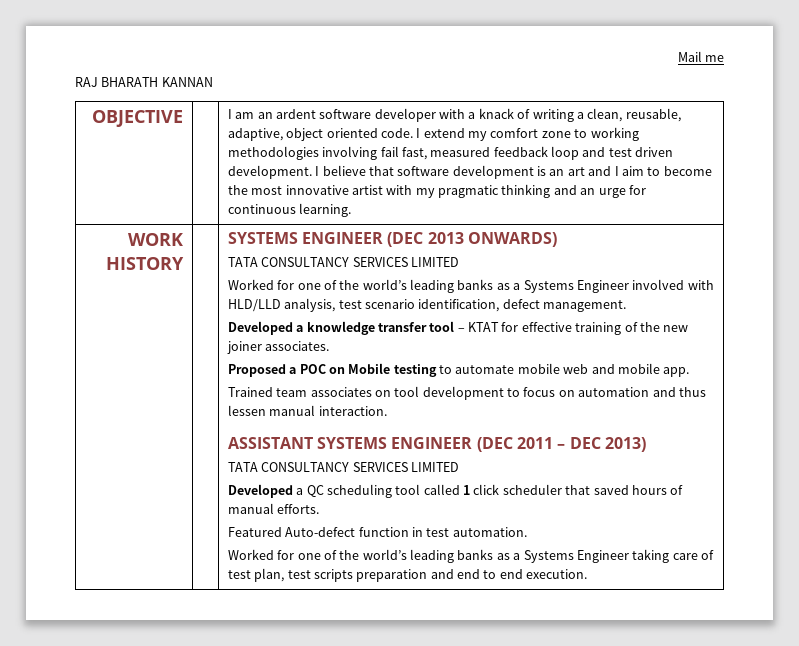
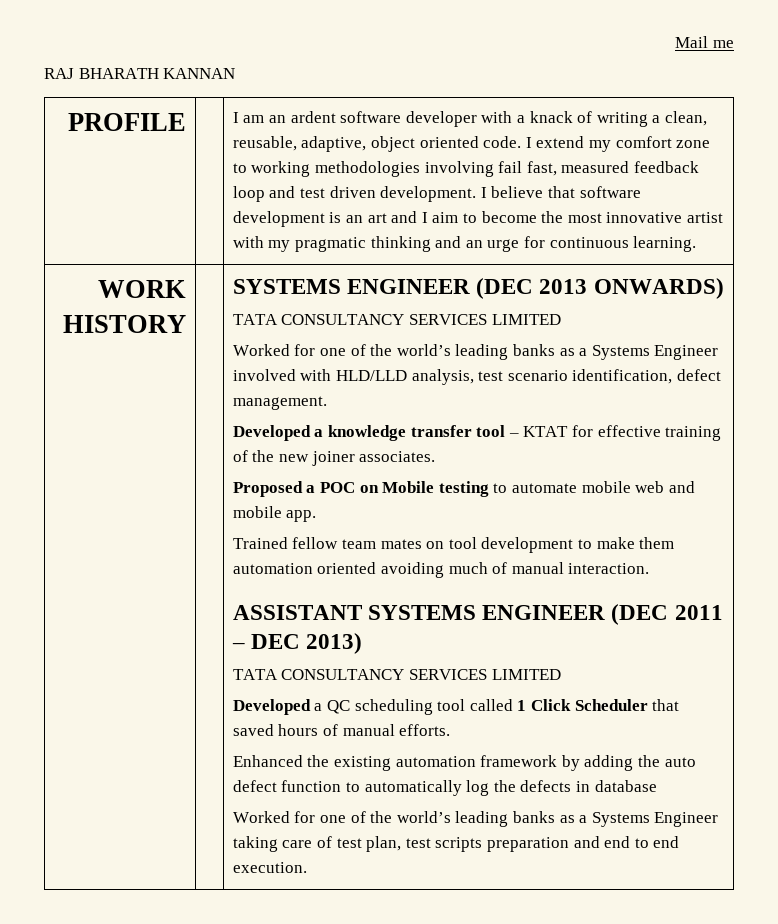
[92,110,184,127] OBJECTIVE -> [68,113,187,131] PROFILE
[276,387,372,397] team associates -> [292,537,422,549] fellow team mates
[523,387,706,397] [227,405,266,416] focus on automation and thus lessen -> [596,537,675,549] [232,562,508,578] make them automation oriented avoiding much of
[473,484,562,495] click scheduler -> [530,699,648,711] Click Scheduler
[227,527,527,537] Featured Auto-defect function in test automation. -> [232,755,696,771] [232,780,657,796] Enhanced the existing automation framework by adding the auto defect function to automatically log the defects in database

